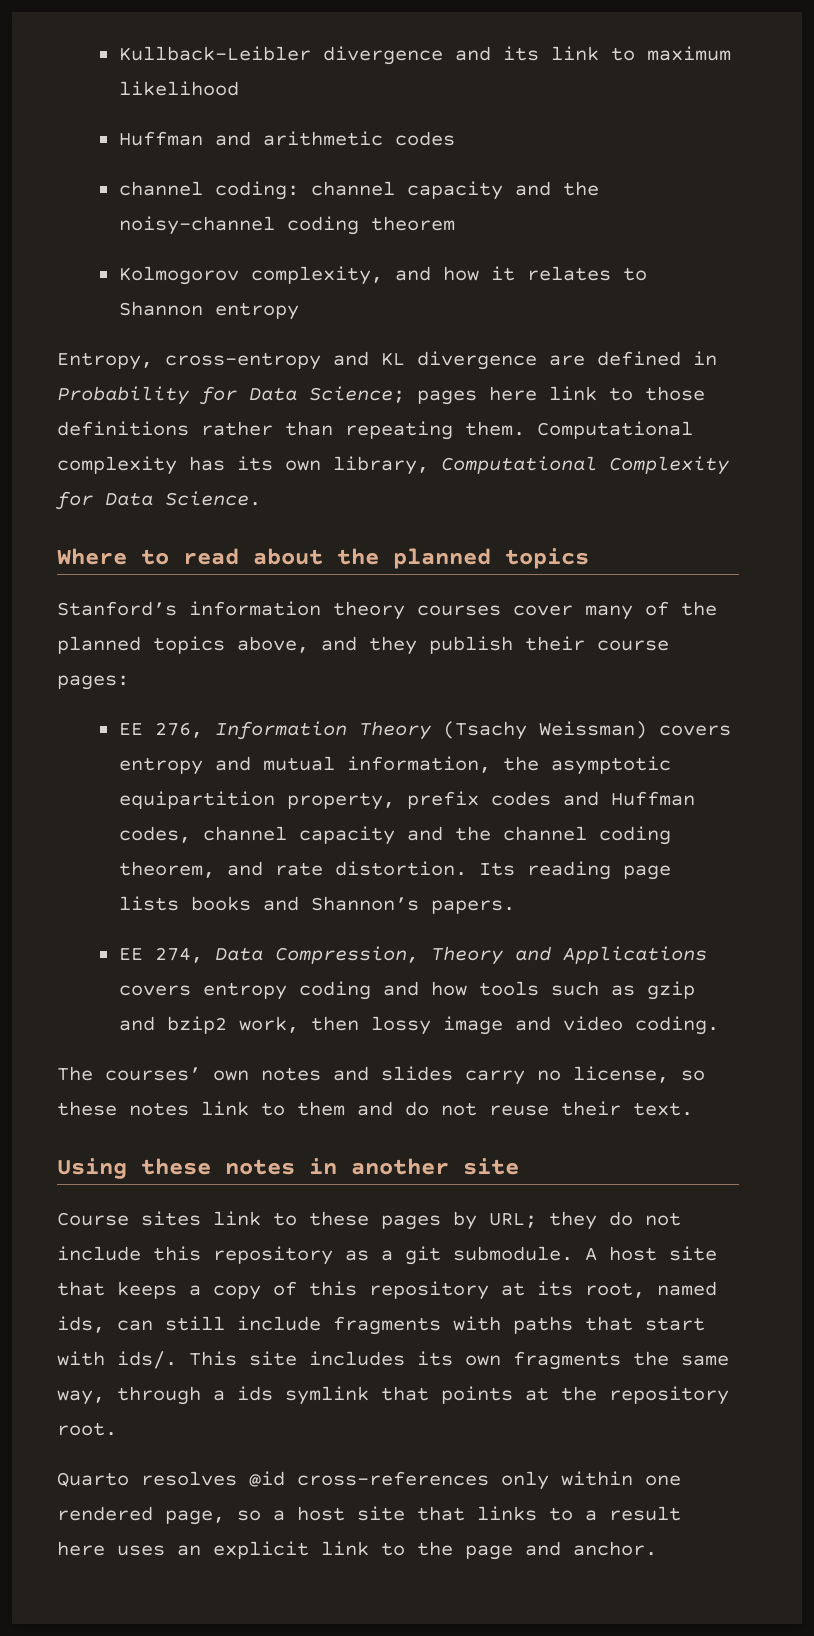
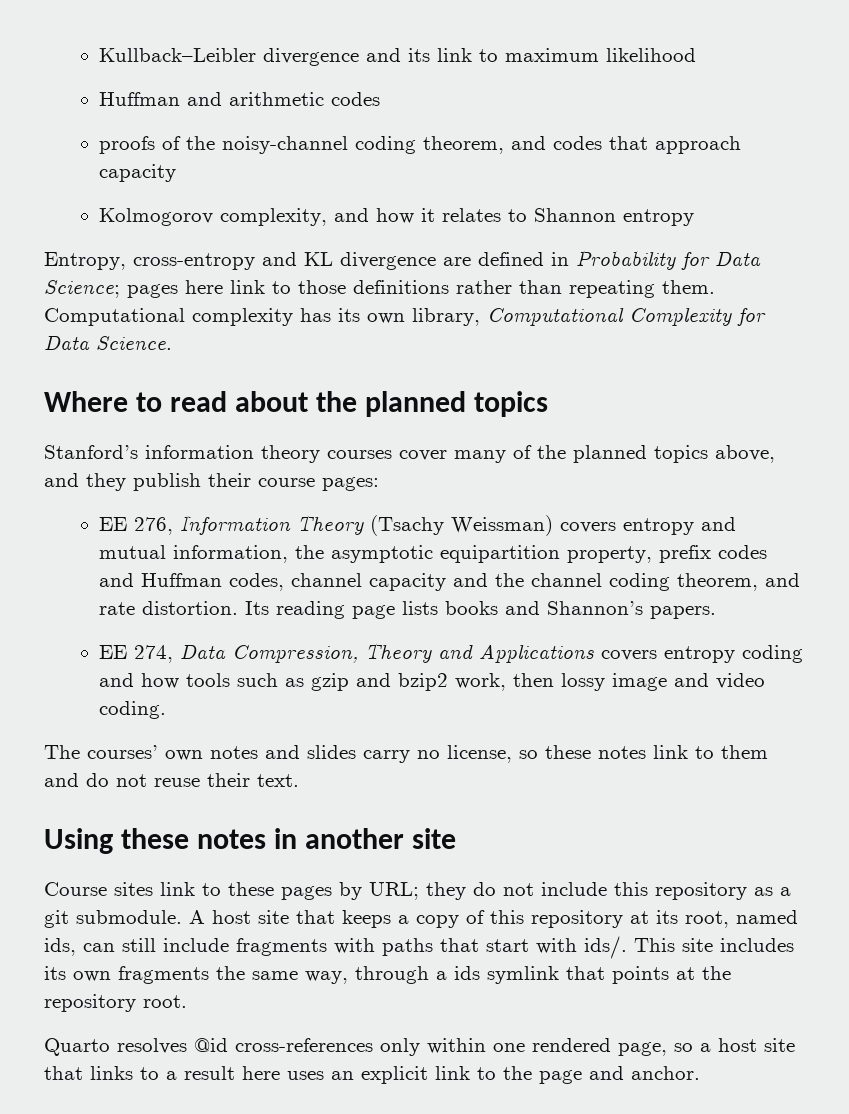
[118,181,599,200] [118,216,455,235] channel coding: channel capacity and the noisy-channel coding theorem -> [99,136,742,154] [99,164,177,182] proofs of the noisy-channel coding theorem, and codes that approach capacity

